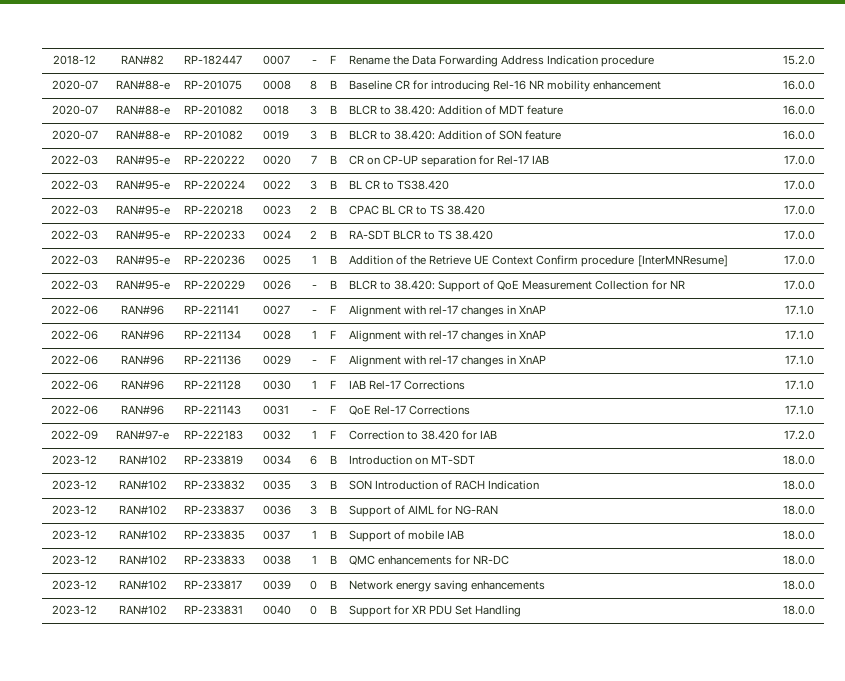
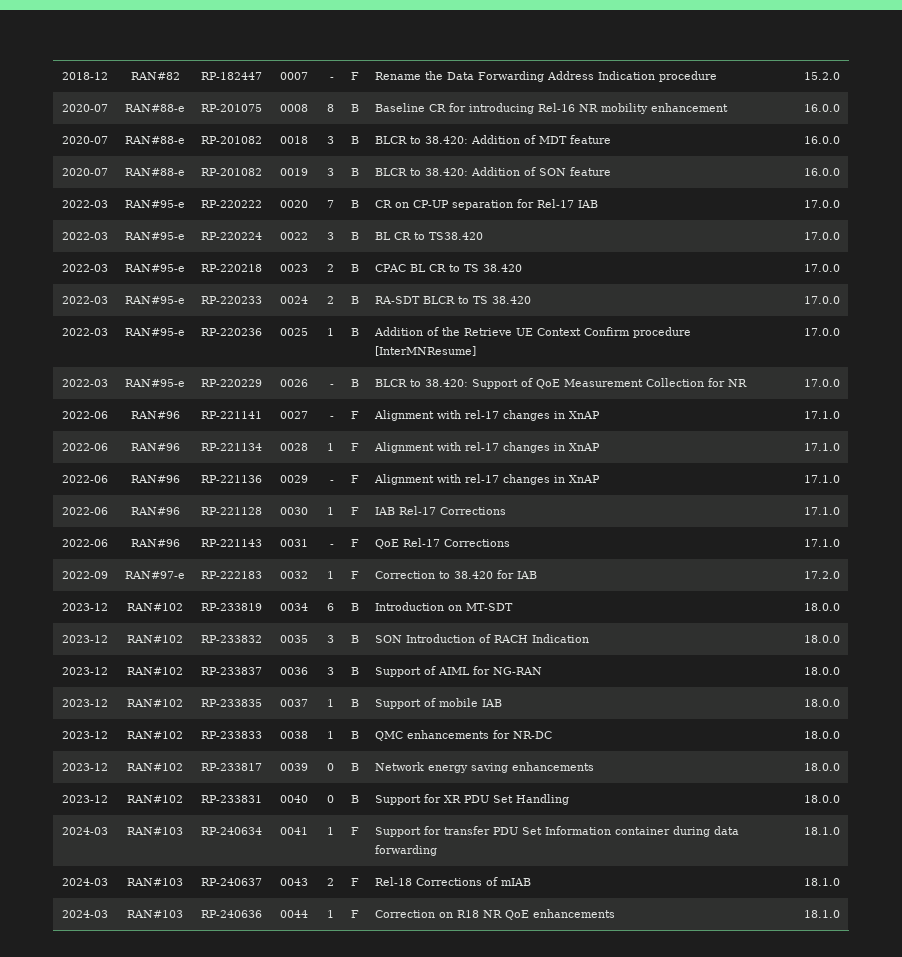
(815, 610) none -> [62,827,108,835] [127,827,183,835] [201,827,263,835] [280,827,309,835] [326,827,334,835] [350,827,359,835] [375,826,740,837] [375,845,438,856] [803,827,840,835] [62,878,108,886] [127,878,183,886] [201,878,263,886] [280,878,309,886] [326,878,334,886] [350,878,359,886] [375,877,532,886] [803,878,840,886] [62,910,108,918] [127,910,183,918] [201,910,263,918] [280,910,309,918] [326,910,334,918] [350,910,359,918] [375,909,616,920] [803,910,840,918] // 2024-03 | RAN#103 | RP-240634 | 0041 | 1 | F | Support for transfer PDU Set Information container during data forwarding | 18.1.0 // 2024-03 | RAN#103 | RP-240637 | 0043 | 2 | F | Rel-18 Corrections of mIAB | 18.1.0 // 2024-03 | RAN#103 | RP-240636 | 0044 | 1 | F | Correction on R18 NR QoE enhancements | 18.1.0

